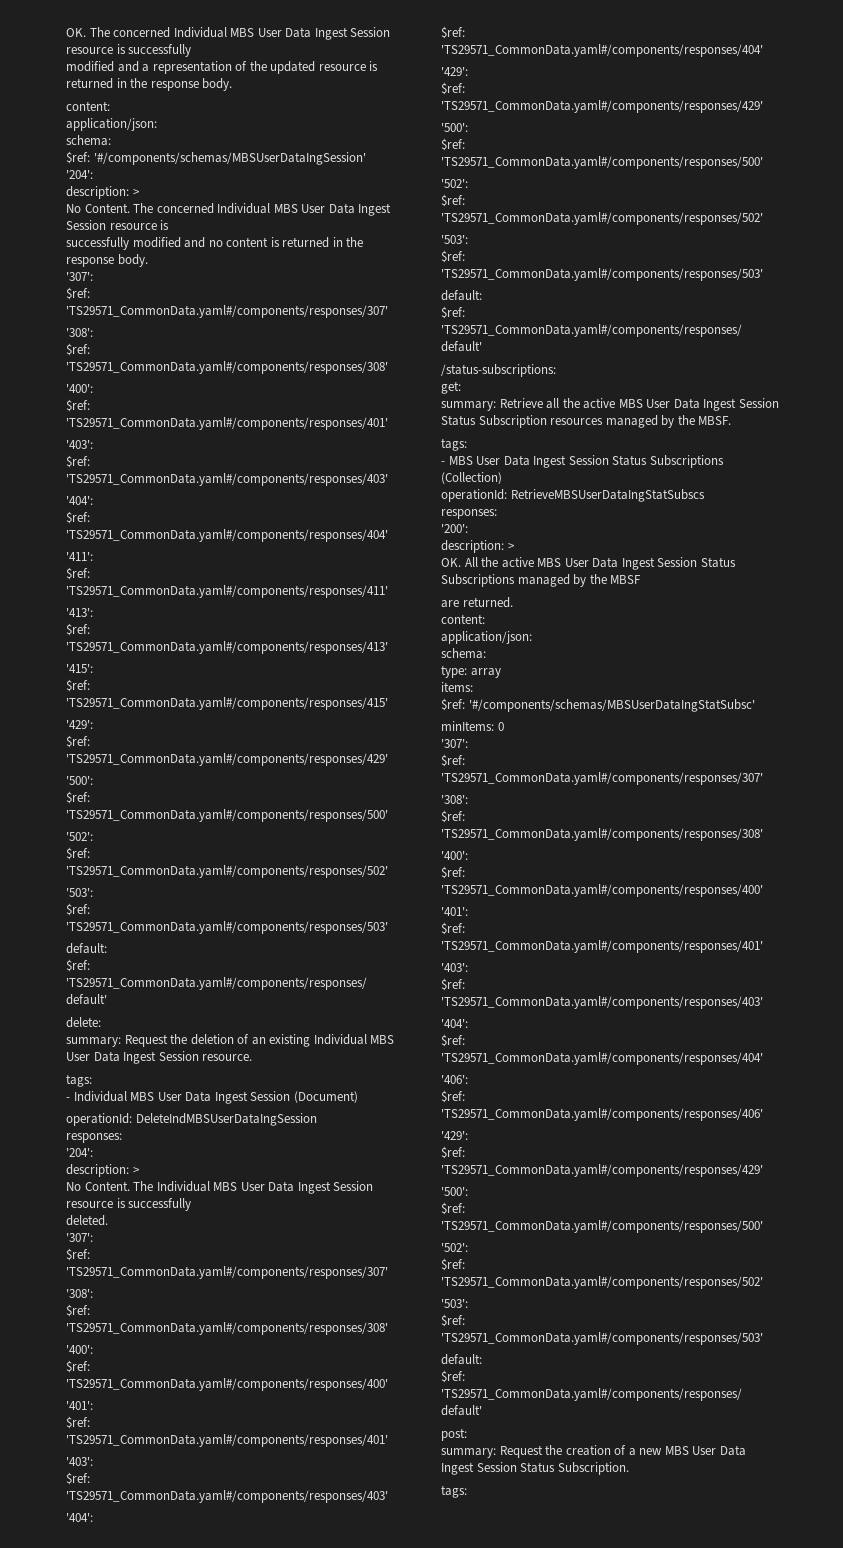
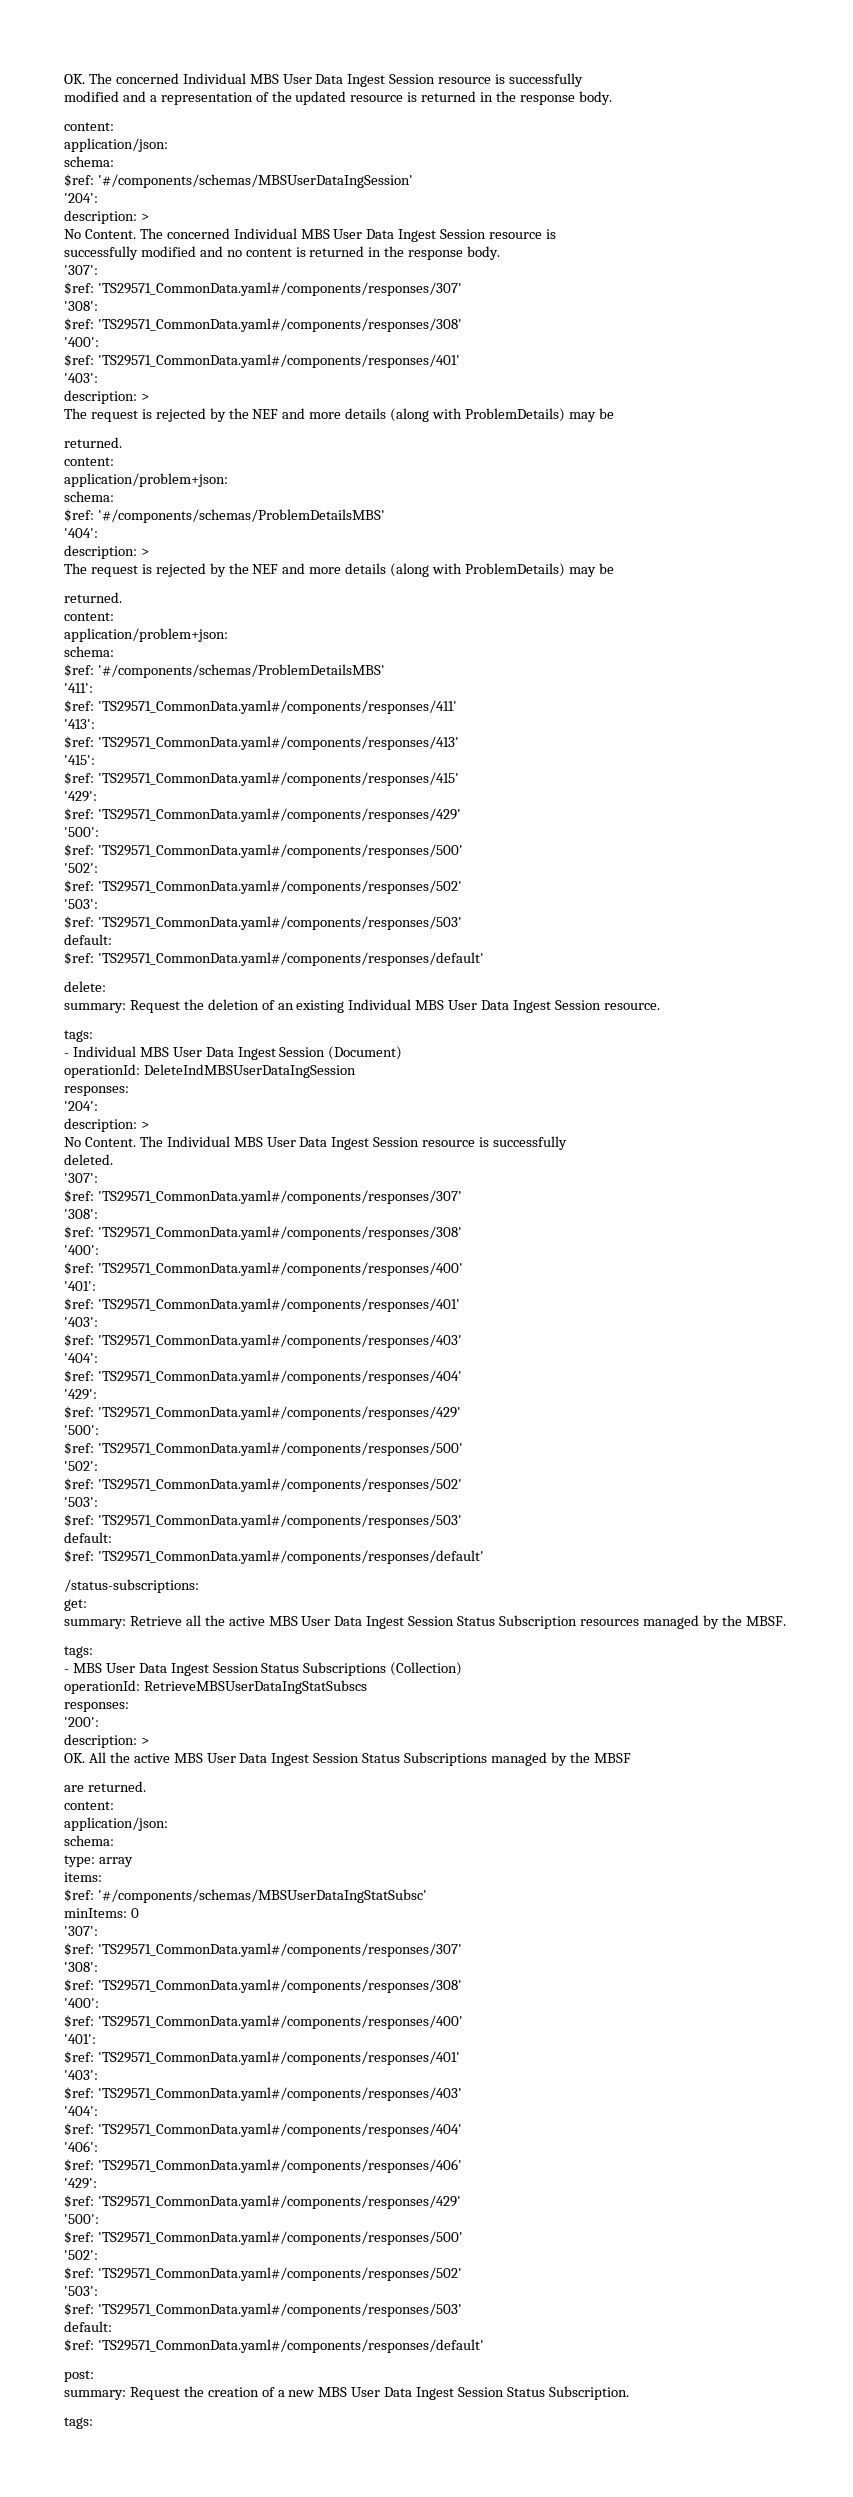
[66,455,90,468] [66,473,388,486] [66,496,93,505] [66,511,90,524] [66,529,388,542] // $ref: 'TS29571_CommonData.yaml#/components/responses/403' // '404': // $ref: 'TS29571_CommonData.yaml#/components/responses/404' -> [64,390,149,404] [64,408,614,422] [64,437,122,448] [64,457,114,466] [64,473,228,487] [64,491,114,502] [64,509,385,523] [64,528,98,538] [64,545,149,559] [64,563,614,577] [64,592,122,603] [64,612,114,621] [64,628,228,642] [64,646,114,657] [64,664,385,678] // description: > // The request is rejected by the NEF and more details (along with ProblemDetails) may be // returned. // content: // application/problem+json: // schema: // $ref: '#/components/schemas/ProblemDetailsMBS' // '404': // description: > // The request is rejected by the NEF and more details (along with ProblemDetails) may be // returned. // content: // application/problem+json: // schema: // $ref: '#/components/schemas/ProblemDetailsMBS'

